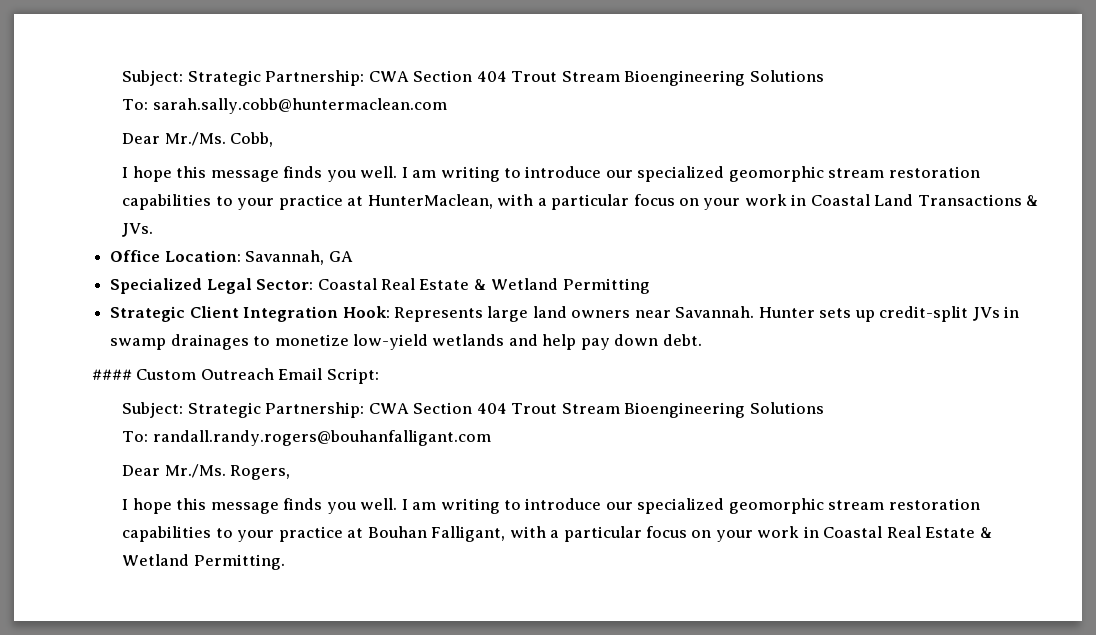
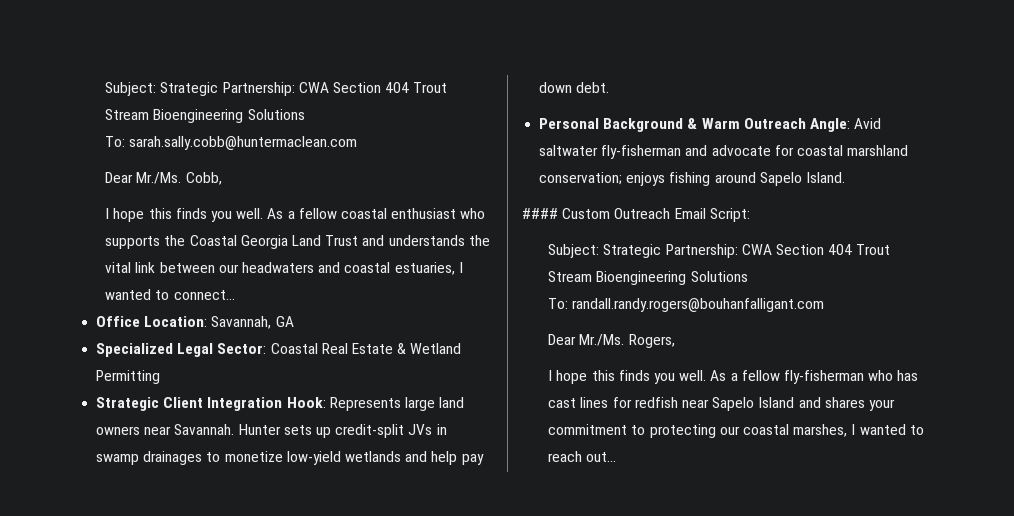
[210,166,980,182] [122,194,1040,210] [122,223,154,237] message finds you well. I am writing to introduce our specialized geomorphic stream restoration capabilities to your practice at HunterMaclean, with a particular focus on your work in Coastal Land Transactions & JVs. -> [175,208,486,222] [105,235,490,249] [105,262,463,275] [105,289,235,300] finds you well. As a fellow coastal enthusiast who supports the Coastal Georgia Land Trust and understands the vital link between our headwaters and coastal estuaries, I wanted to connect...
(702, 340) none -> [539,118,882,132] [539,145,909,159] [539,172,845,186] // Personal Background & Warm Outreach Angle: Avid saltwater fly-fisherman and advocate for coastal marshland conservation; enjoys fishing around Sapelo Island.
[210,498,980,514] [122,526,993,542] [122,554,285,570] message finds you well. I am writing to introduce our specialized geomorphic stream restoration capabilities to your practice at Bouhan Falligant, with a particular focus on your work in Coastal Real Estate & Wetland Permitting. -> [618,370,919,384] [548,397,895,411] [548,424,924,438] [548,451,617,462] finds you well. As a fellow fly-fisherman who has cast lines for redfish near Sapelo Island and shares your commitment to protecting our coastal marshes, I wanted to reach out...

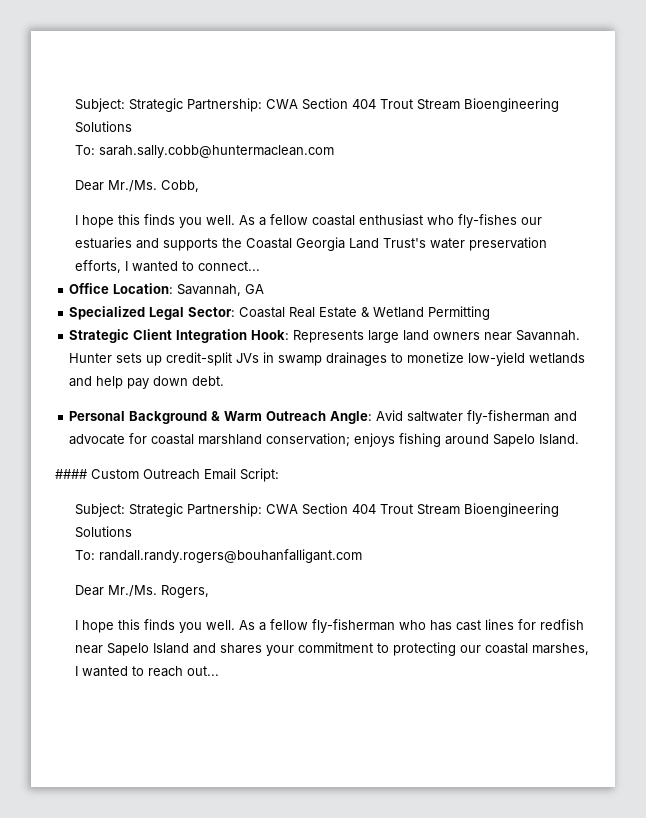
(486, 213) none -> [457,214,542,228] [74,237,159,249] fly-fishes our estuaries and
[325,235,490,246] [105,262,455,275] Trust and understands the vital link between our headwaters and coastal estuaries, -> [382,237,547,251] [74,260,121,273] Trust's water preservation efforts,

